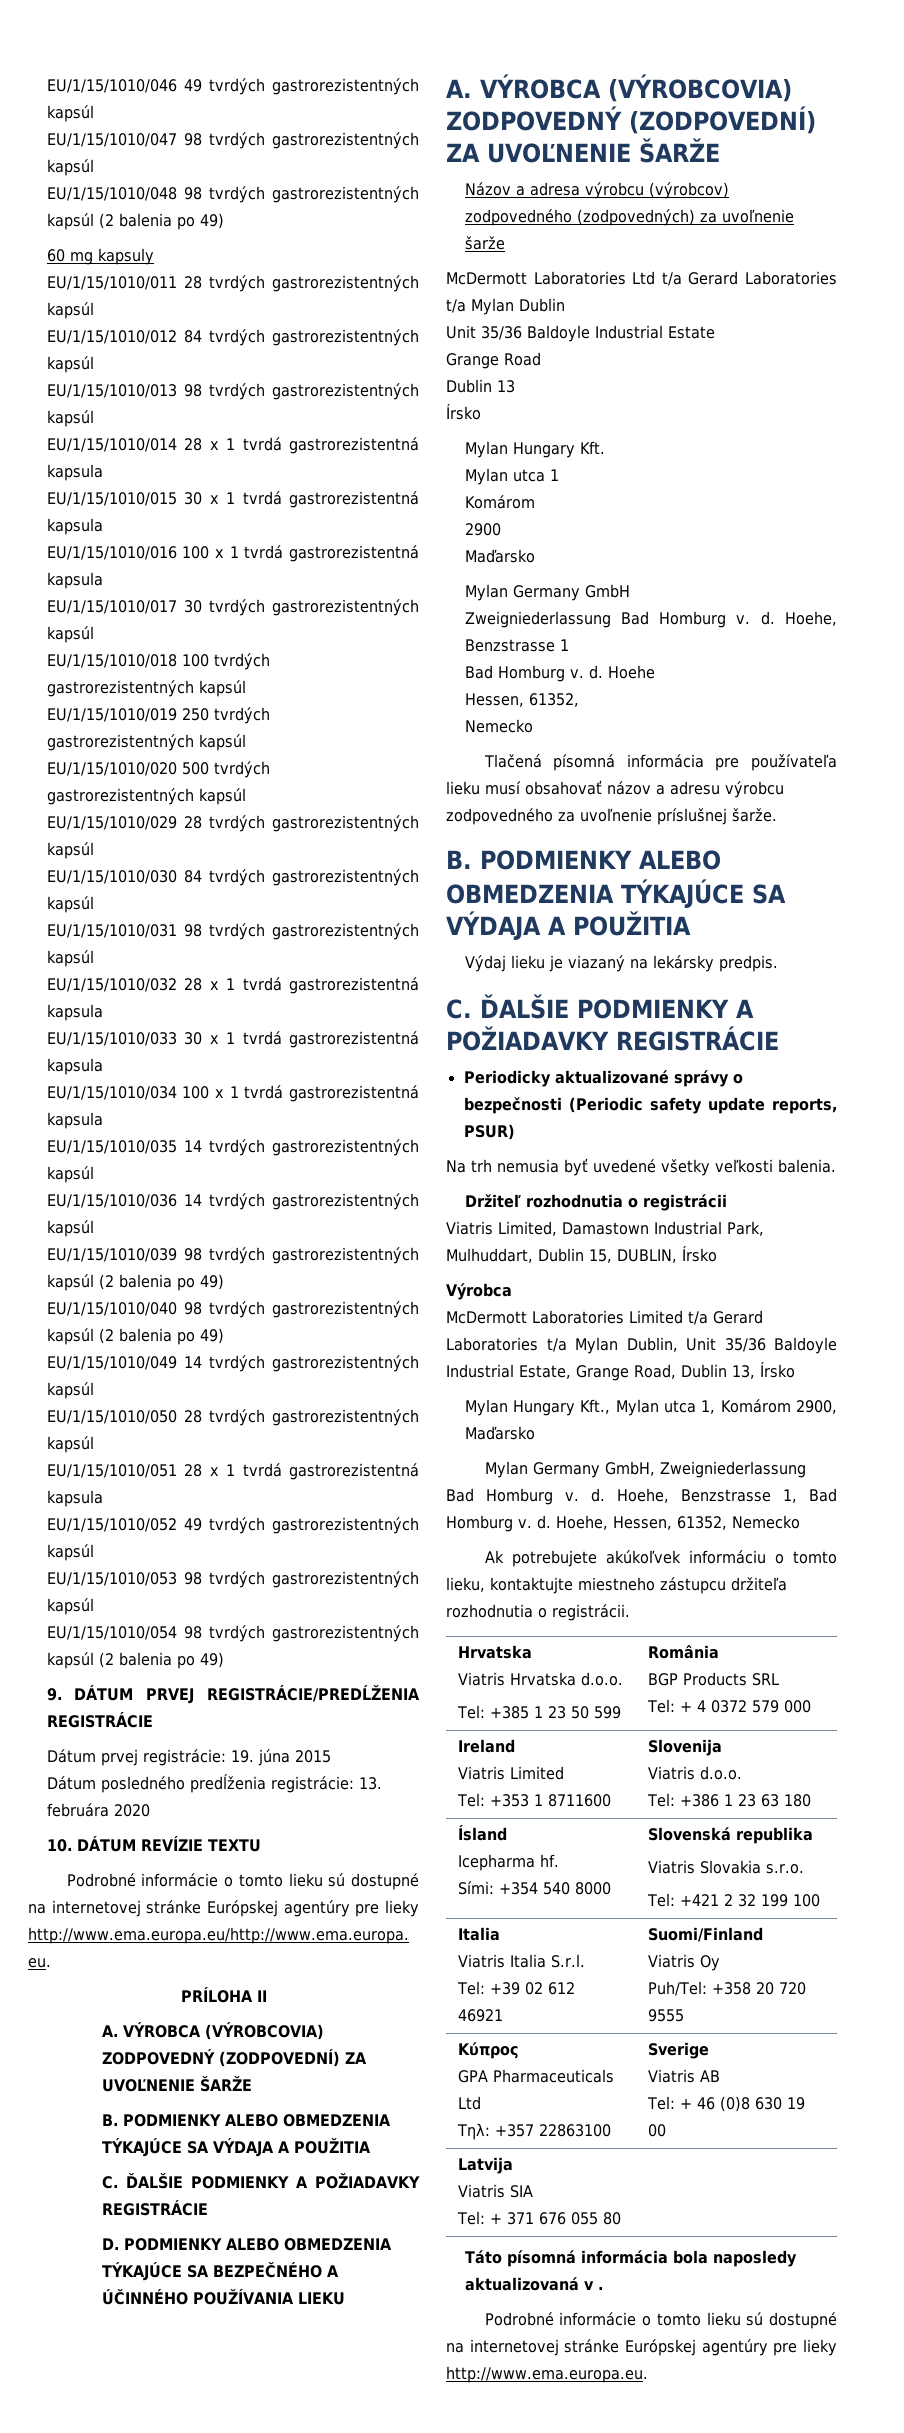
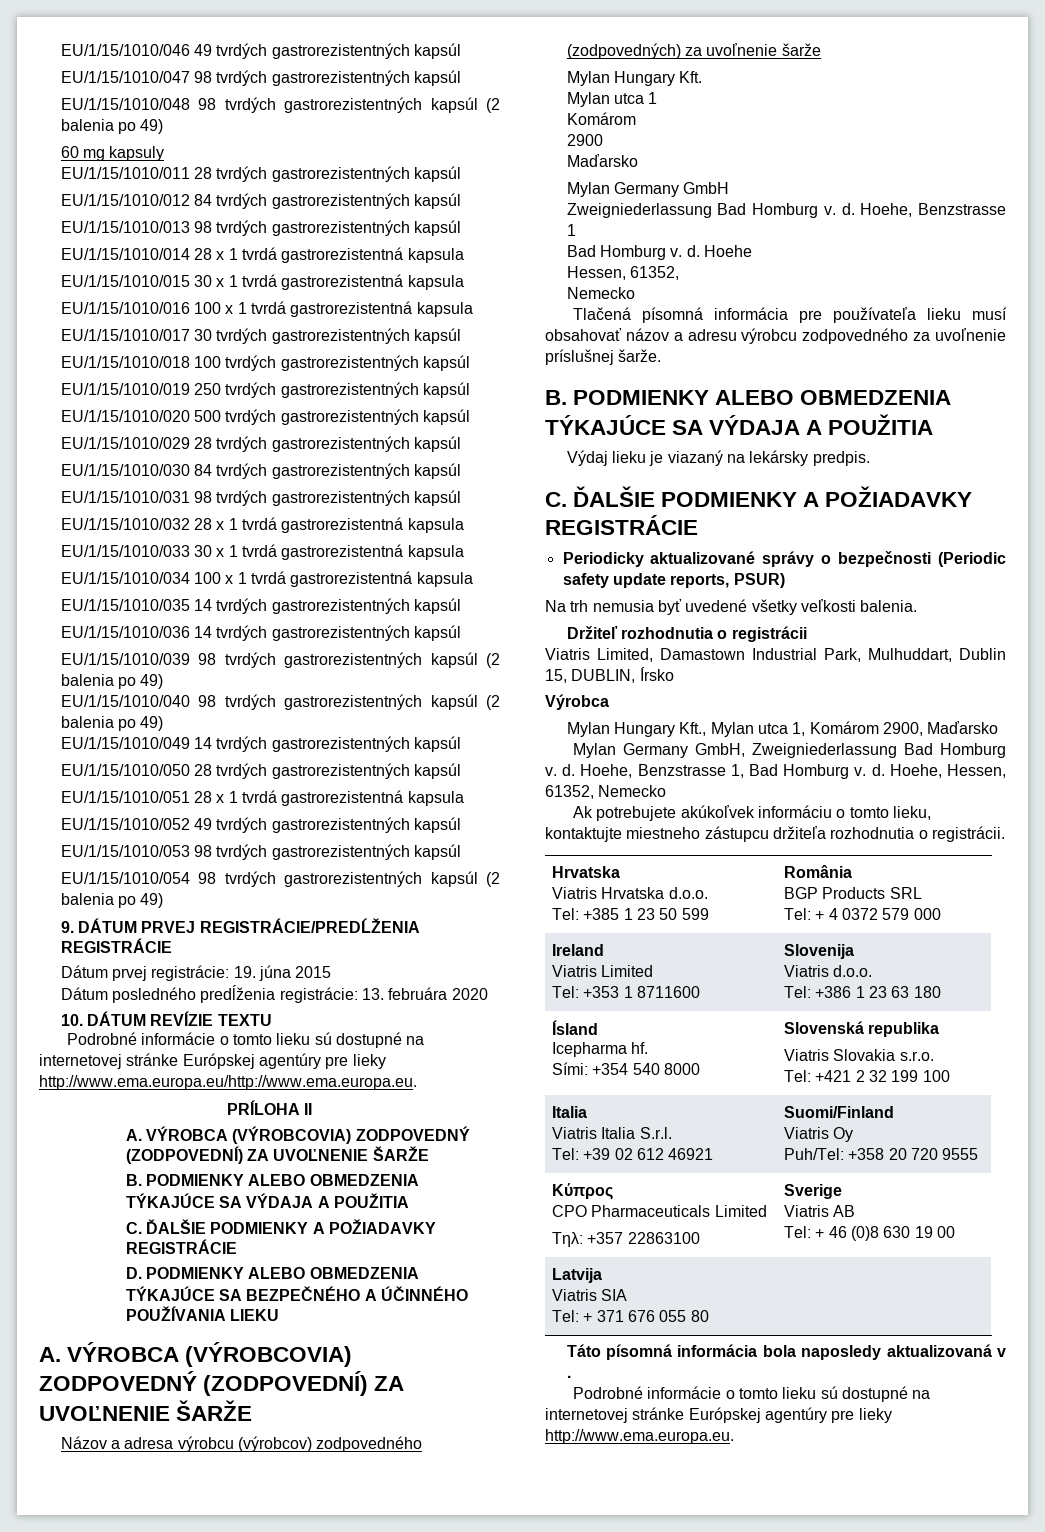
[446,271,837,286] [446,298,565,315] [446,325,715,342] [446,352,541,369] [446,379,515,393] [446,404,481,420] // McDermott Laboratories Ltd t/a Gerard Laboratories t/a Mylan Dublin // Unit 35/36 Baldoyle Industrial Estate // Grange Road // Dublin 13 // Írsko -> (821, 49) none
[446,1310,763,1325] [446,1337,837,1354] [446,1362,795,1381] // McDermott Laboratories Limited t/a Gerard Laboratories t/a Mylan Dublin, Unit 35/36 Baldoyle Industrial Estate, Grange Road, Dublin 13, Írsko -> (609, 702) none
[458,2069,615,2083] [458,2096,482,2110] GPA Pharmaceuticals Ltd -> [551,1205,767,1217] CPO Pharmaceuticals Limited

